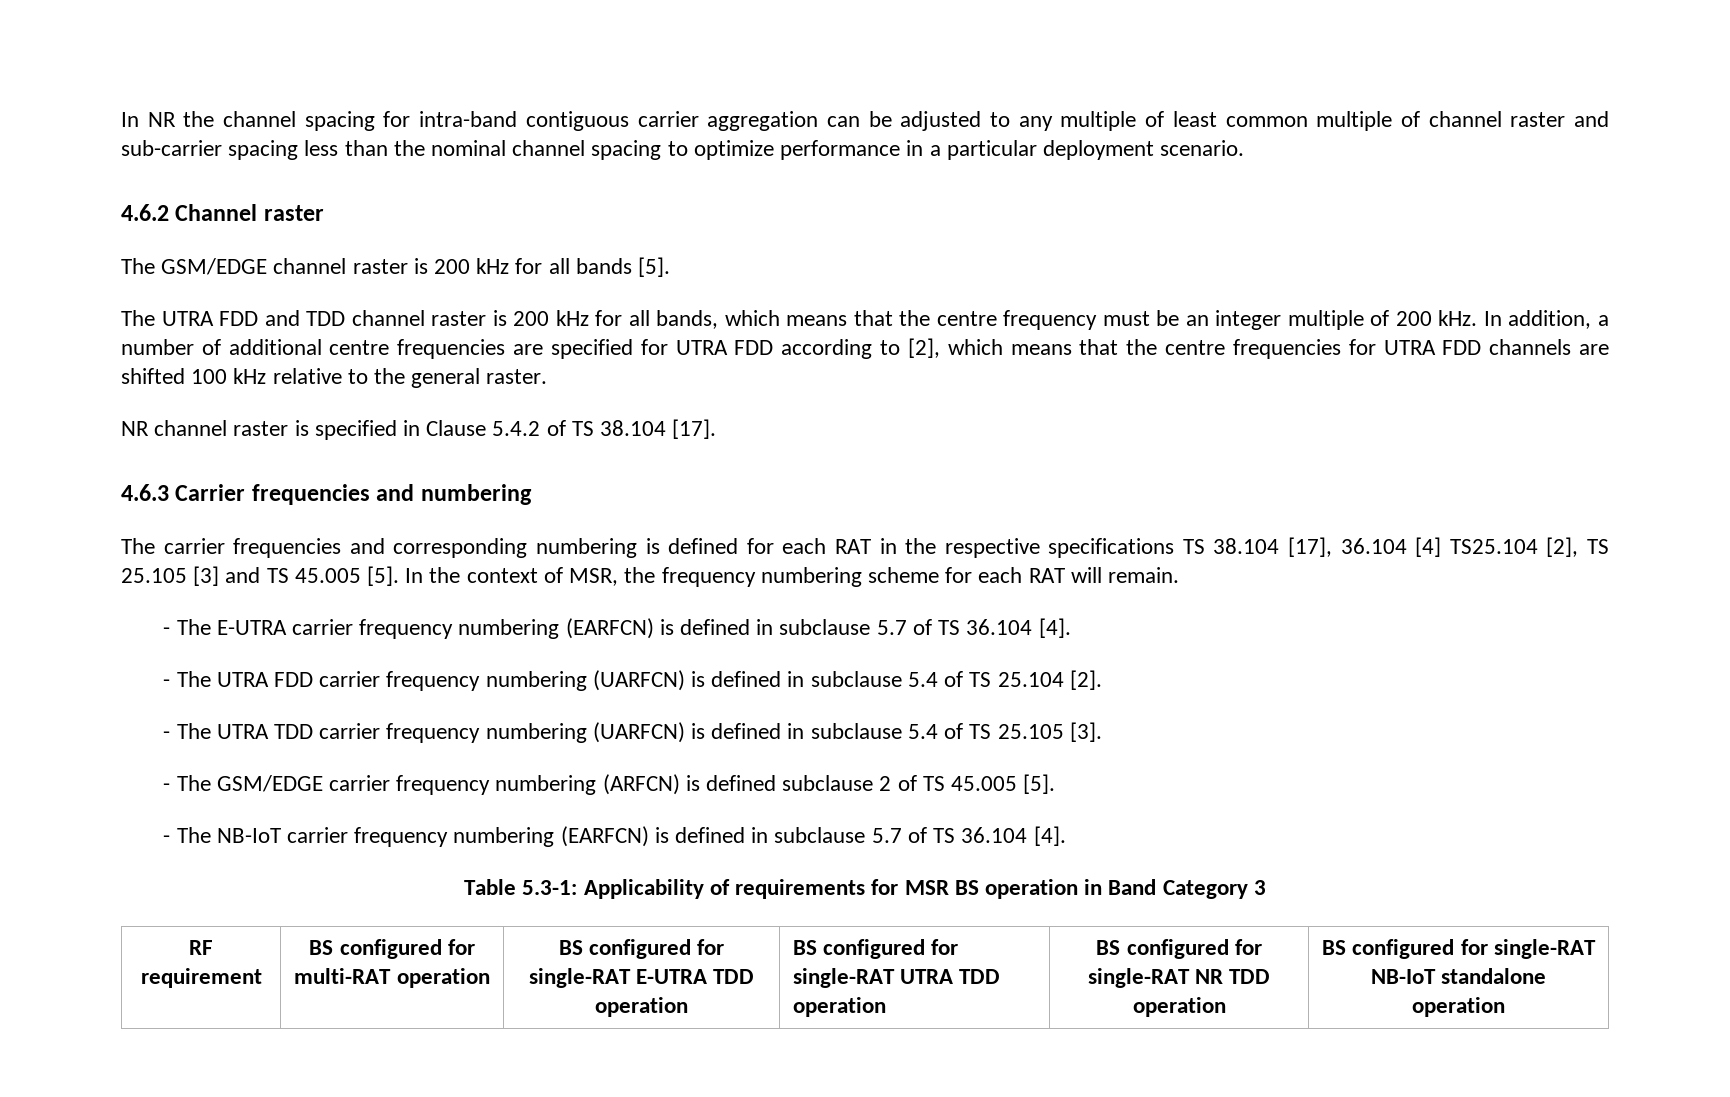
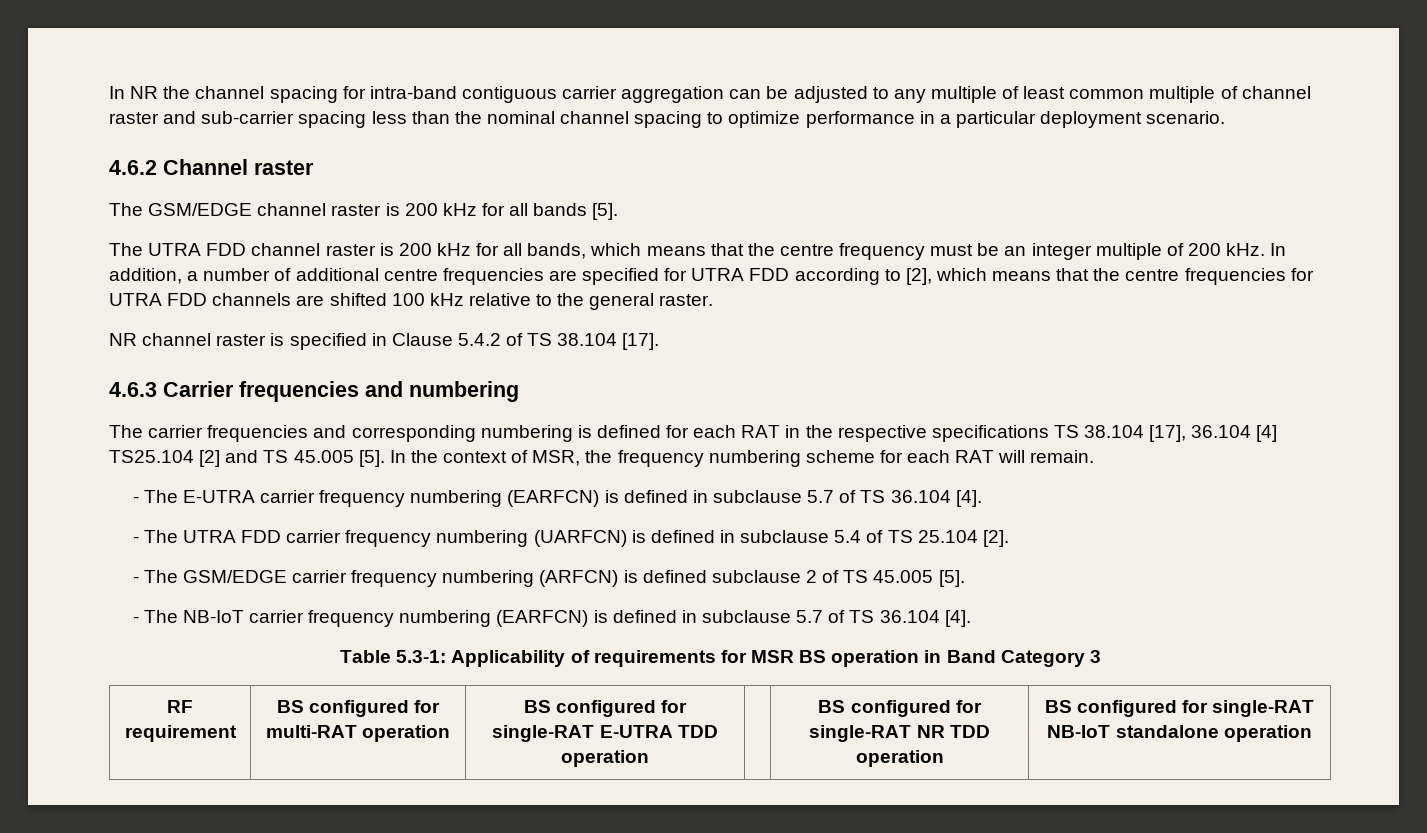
[264,310,346,326] and TDD -> (247, 249) none
[1546,537,1609,557] [121,566,220,586] [2], TS 25.105 [3] -> [199,450,221,467] [2]
[163,722,1102,743] // - The UTRA TDD carrier frequency numbering (UARFCN) is defined in subclause 5.4 of TS 25.105 [3]. -> (1009, 538) none
[792,939,959,959] [792,968,1001,988] [792,997,886,1017] BS configured for single-RAT UTRA TDD operation -> (649, 758) none

